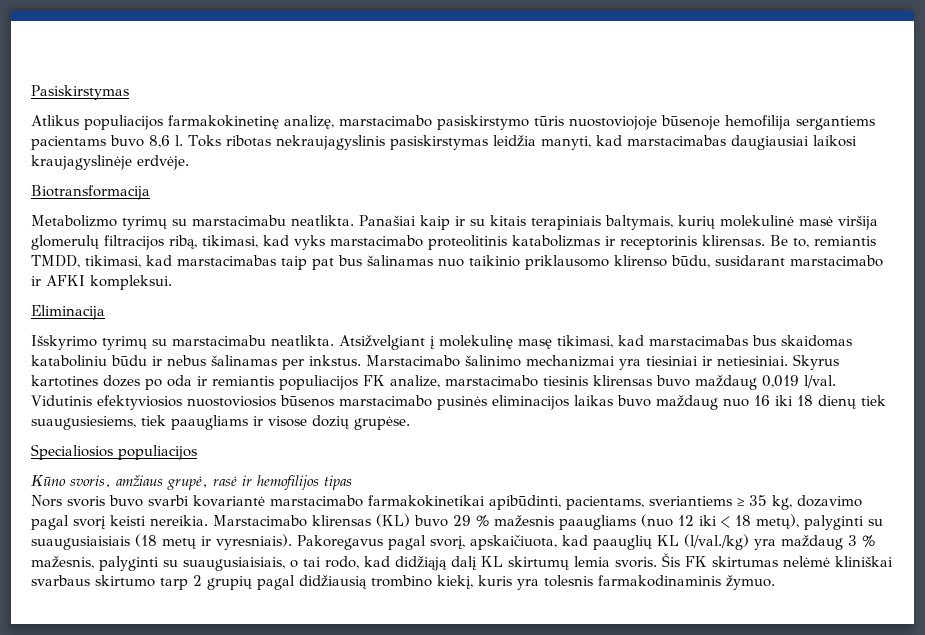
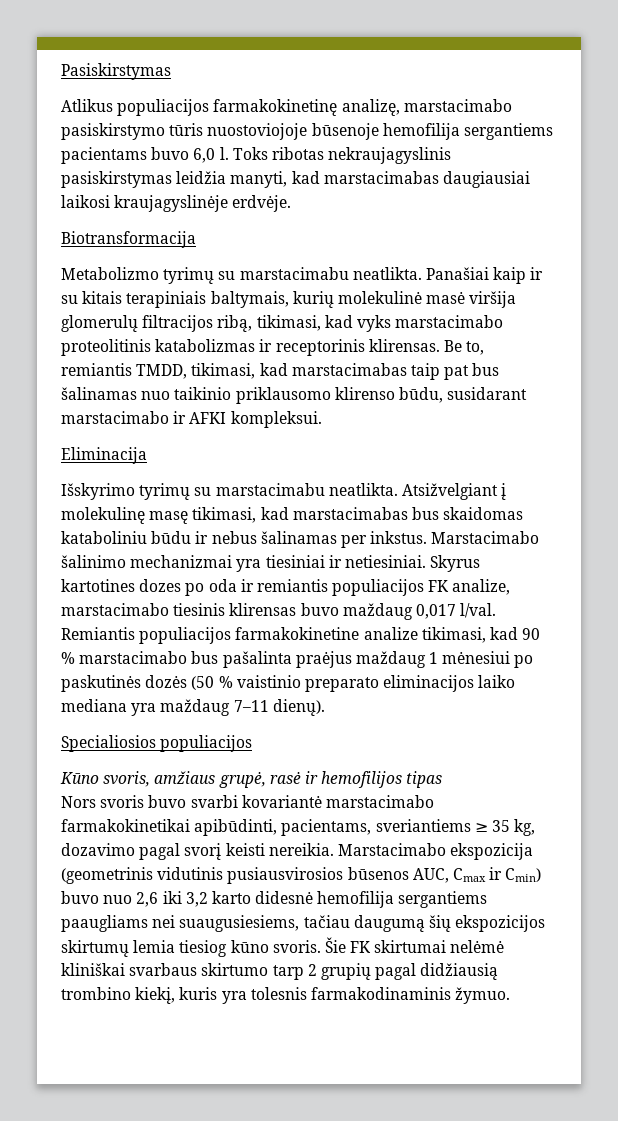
[149,135,170,148] 8,6 -> [193,148,216,163] 6,0
[762,375,836,388] [31,395,886,410] [31,415,410,430] 0,019 l/val. Vidutinis efektyviosios nuostoviosios būsenos marstacimabo pusinės eliminacijos laikas buvo maždaug nuo 16 iki 18 dienų tiek suaugusiesiems, tiek paaugliams ir visose dozių grupėse. -> [415,603,497,619] [61,627,541,644] [61,651,534,668] [61,675,516,692] [61,699,325,716] 0,017 l/val. Remiantis populiacijos farmakokinetine analize tikimasi, kad 90 % marstacimabo bus pašalinta praėjus maždaug 1 mėnesiui po paskutinės dozės (50 % vaistinio preparato eliminacijos laiko mediana yra maždaug 7–11 dienų).
[312,514,883,530] [31,534,875,550] [31,553,778,571] klirensas (KL) buvo 29 % mažesnis paaugliams (nuo 12 iki < 18 metų), palyginti su suaugusiaisiais (18 metų ir vyresniais). Pakoregavus pagal svorį, apskaičiuota, kad paauglių KL (l/val./kg) yra maždaug 3 % mažesnis, palyginti su suaugusiaisiais, o tai rodo, kad didžiąją dalį KL skirtumų lemia svoris. Šis FK skirtumas -> [450,843,534,860] [61,867,542,884] [61,891,488,908] [61,915,546,932] [61,937,447,957] ekspozicija (geometrinis vidutinis pusiausvirosios būsenos AUC, Cmax ir Cmin) buvo nuo 2,6 iki 3,2 karto didesnė hemofilija sergantiems paaugliams nei suaugusiesiems, tačiau daugumą šių ekspozicijos skirtumų lemia tiesiog kūno svoris. Šie FK skirtumai

